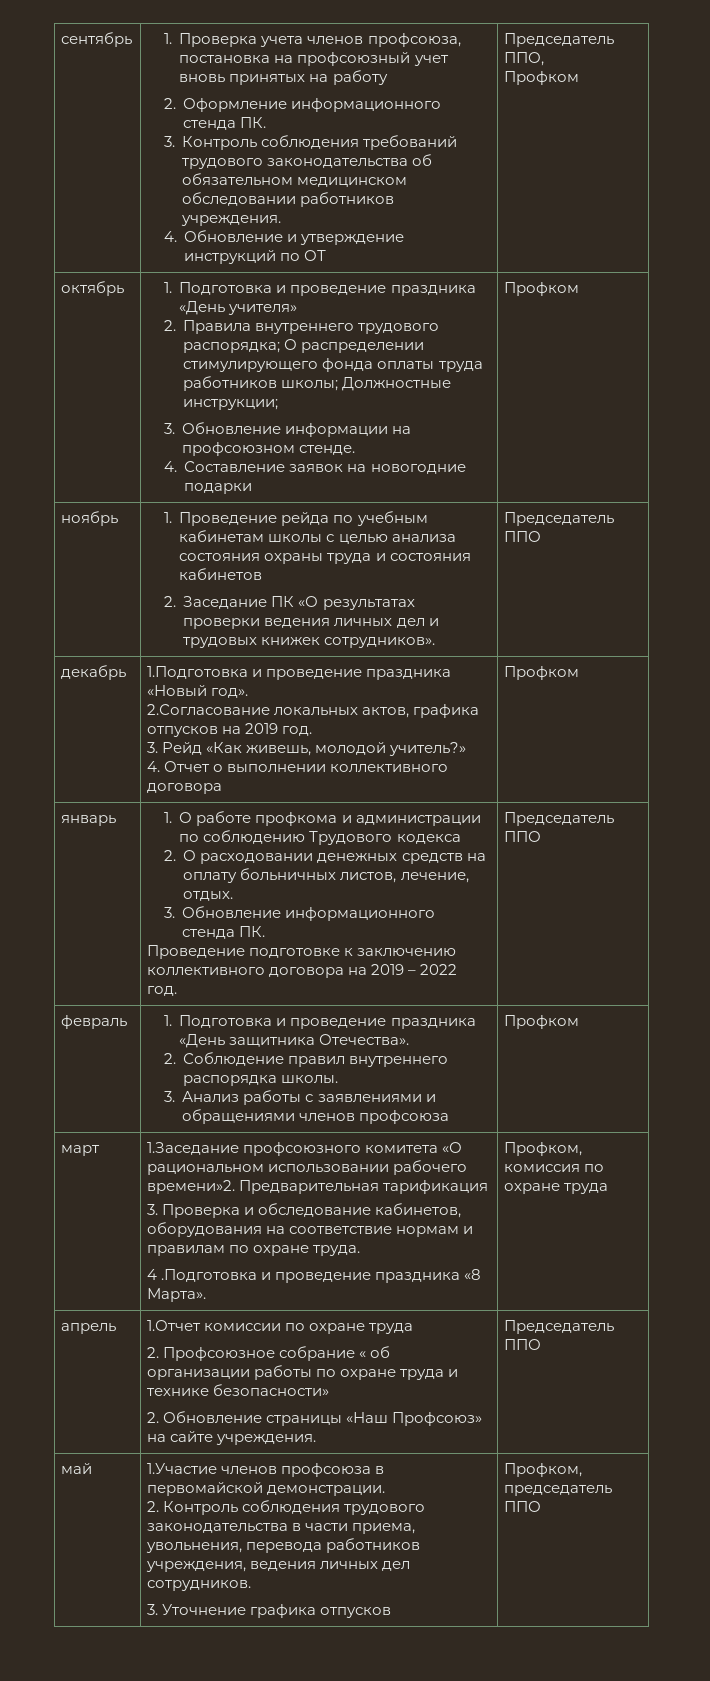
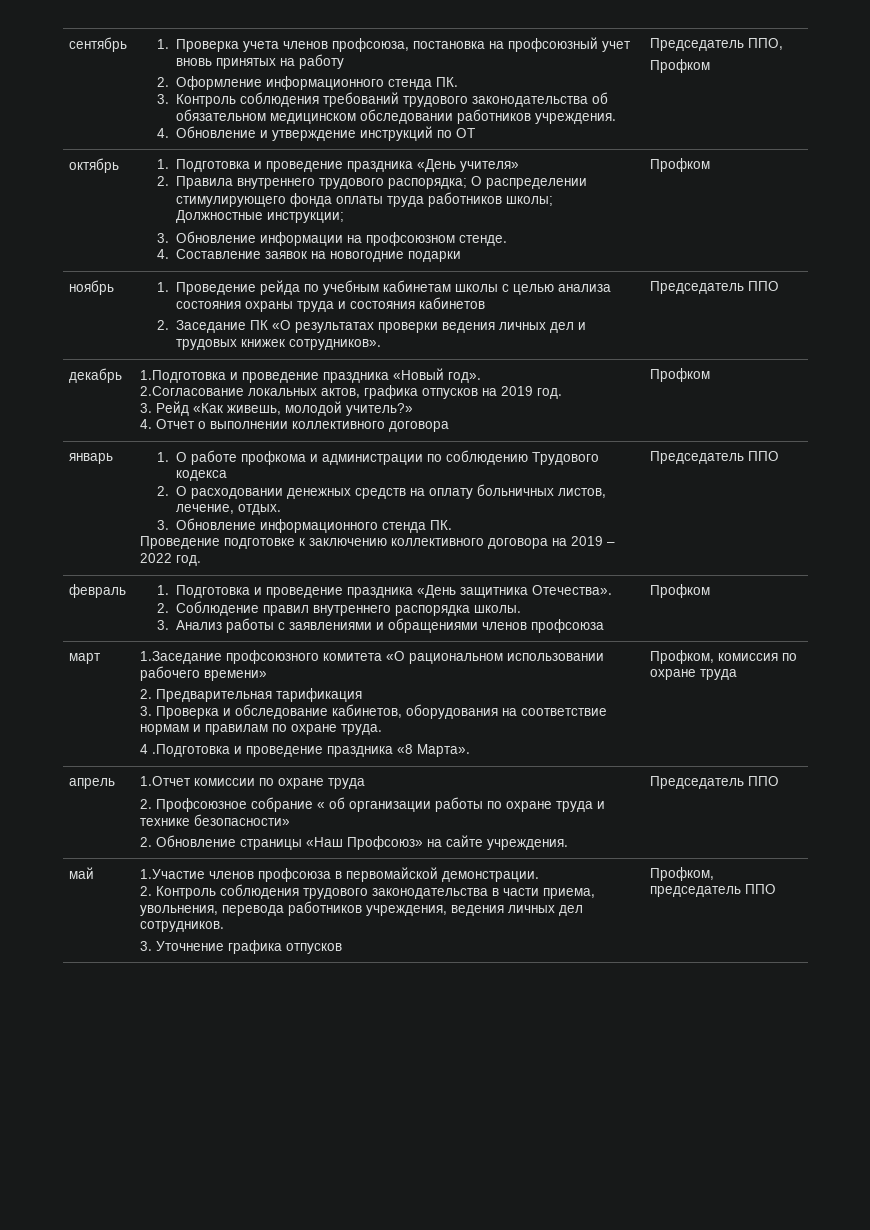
[147,1180,236,1194] времени»2. -> [204,670,268,681] [140,689,153,699] времени» // 2.

